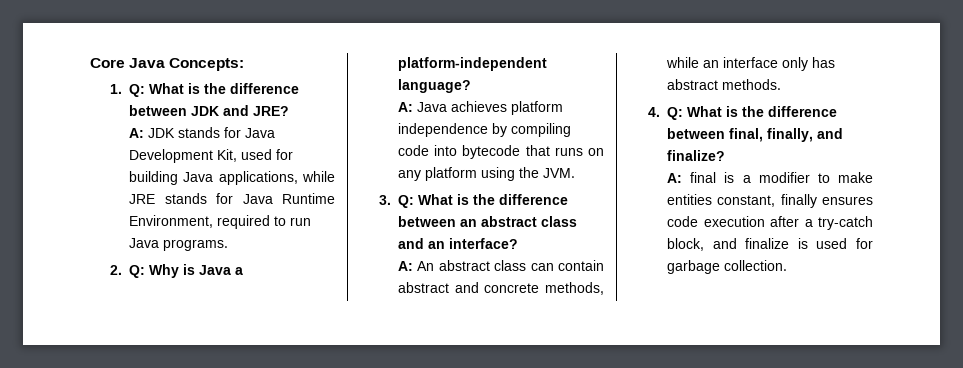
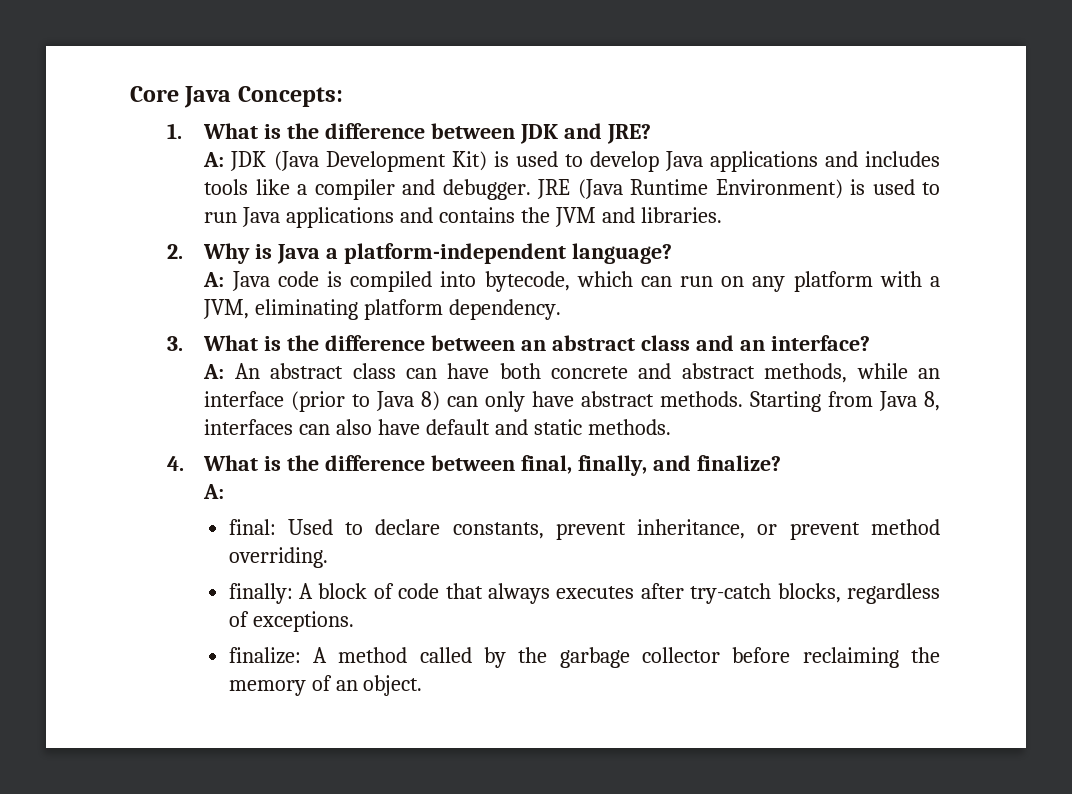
[129,84,146,97] Q: -> (183, 131) none
[178,127,276,138] [129,149,294,163] [129,171,335,185] [129,193,335,204] [129,215,312,229] [129,238,229,251] stands for Java Development Kit, used for building Java applications, while JRE stands for Java Runtime Environment, required to run Java programs. -> [273,151,941,172] [204,179,940,200] [204,207,722,228] (Java Development Kit) is used to develop Java applications and includes tools like a compiler and debugger. JRE (Java Runtime Environment) is used to run Java applications and contains the JVM and libraries.
[129,265,146,278] Q: -> (184, 251) none
[451,101,564,115] [398,123,572,137] [398,145,604,159] [398,167,576,181] achieves platform independence by compiling code into bytecode that runs on any platform using the JVM. -> [277,271,941,292] [203,299,562,320] code is compiled into bytecode, which can run on any platform with a JVM, eliminating platform dependency.
[398,195,415,208] Q: -> (184, 343) none
[558,260,604,271] [398,282,604,295] [666,57,836,71] [667,79,719,90] contain abstract and concrete methods, while an interface only has abstract -> [447,363,941,383] [204,391,940,412] [204,419,583,435] have both concrete and abstract methods, while an interface (prior to Java 8) can only have abstract methods. Starting from Java 8, interfaces can also have default and static
[667,107,684,120] Q: -> (185, 463) none
[690,172,873,183] [667,194,873,208] [667,216,873,230] [667,238,873,251] [667,260,788,274] final is a modifier to make entities constant, finally ensures code execution after a try-catch block, and finalize is used for garbage collection. -> [228,519,940,540] [228,547,328,568] [228,583,941,604] [228,611,354,632] [228,647,941,668] [228,675,423,696] // final: Used to declare constants, prevent inheritance, or prevent method overriding. // finally: A block of code that always executes after try-catch blocks, regardless of exceptions. // finalize: A method called by the garbage collector before reclaiming the memory of an object.

